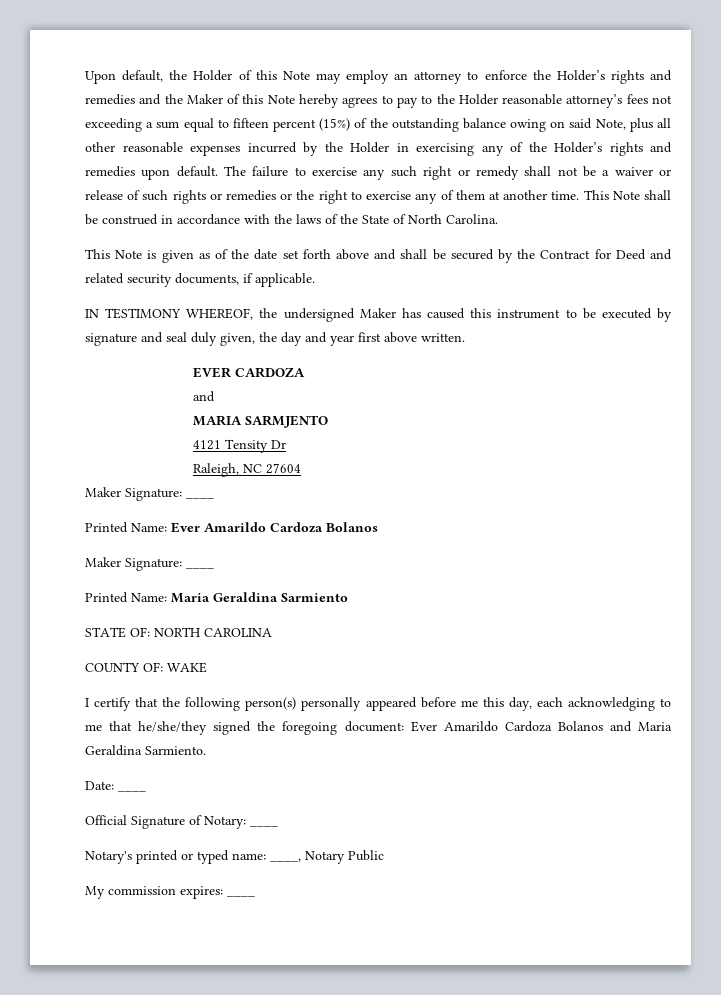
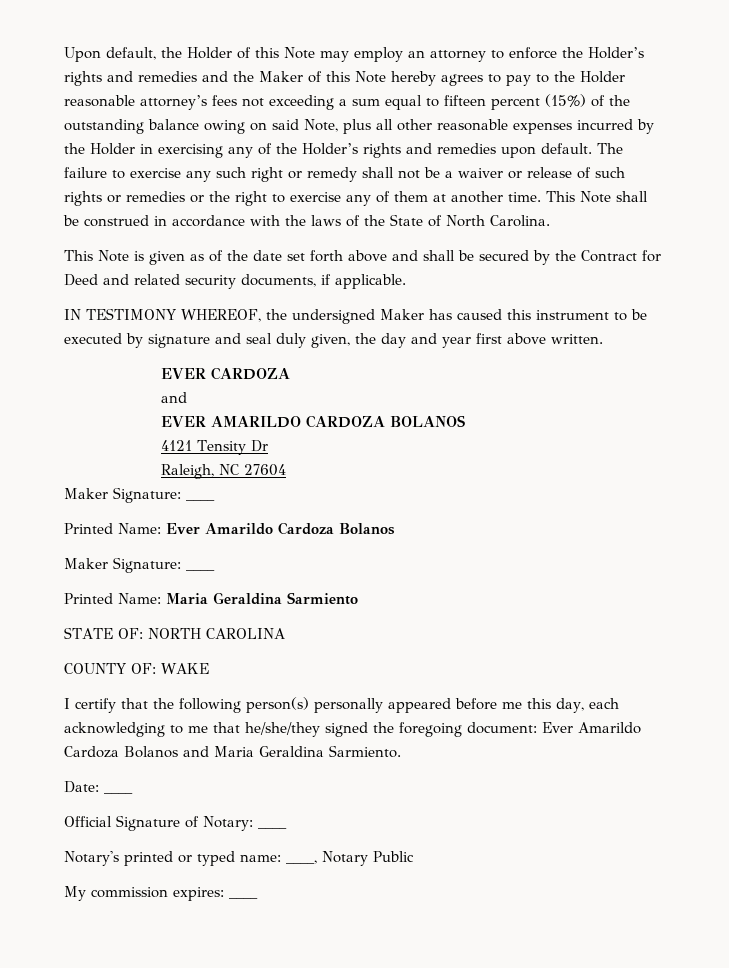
[192,415,328,428] MARIA SARMJENTO -> [160,415,465,428] EVER AMARILDO CARDOZA BOLANOS

